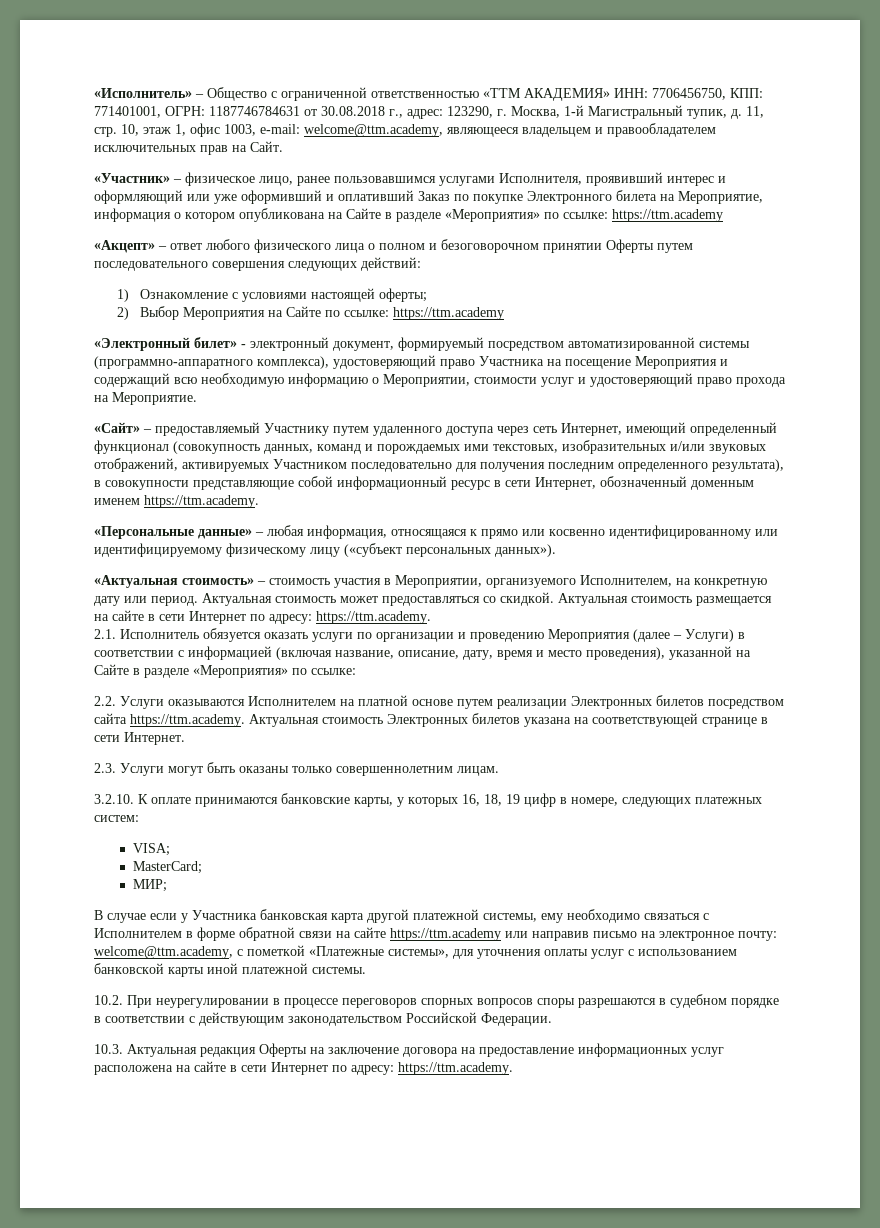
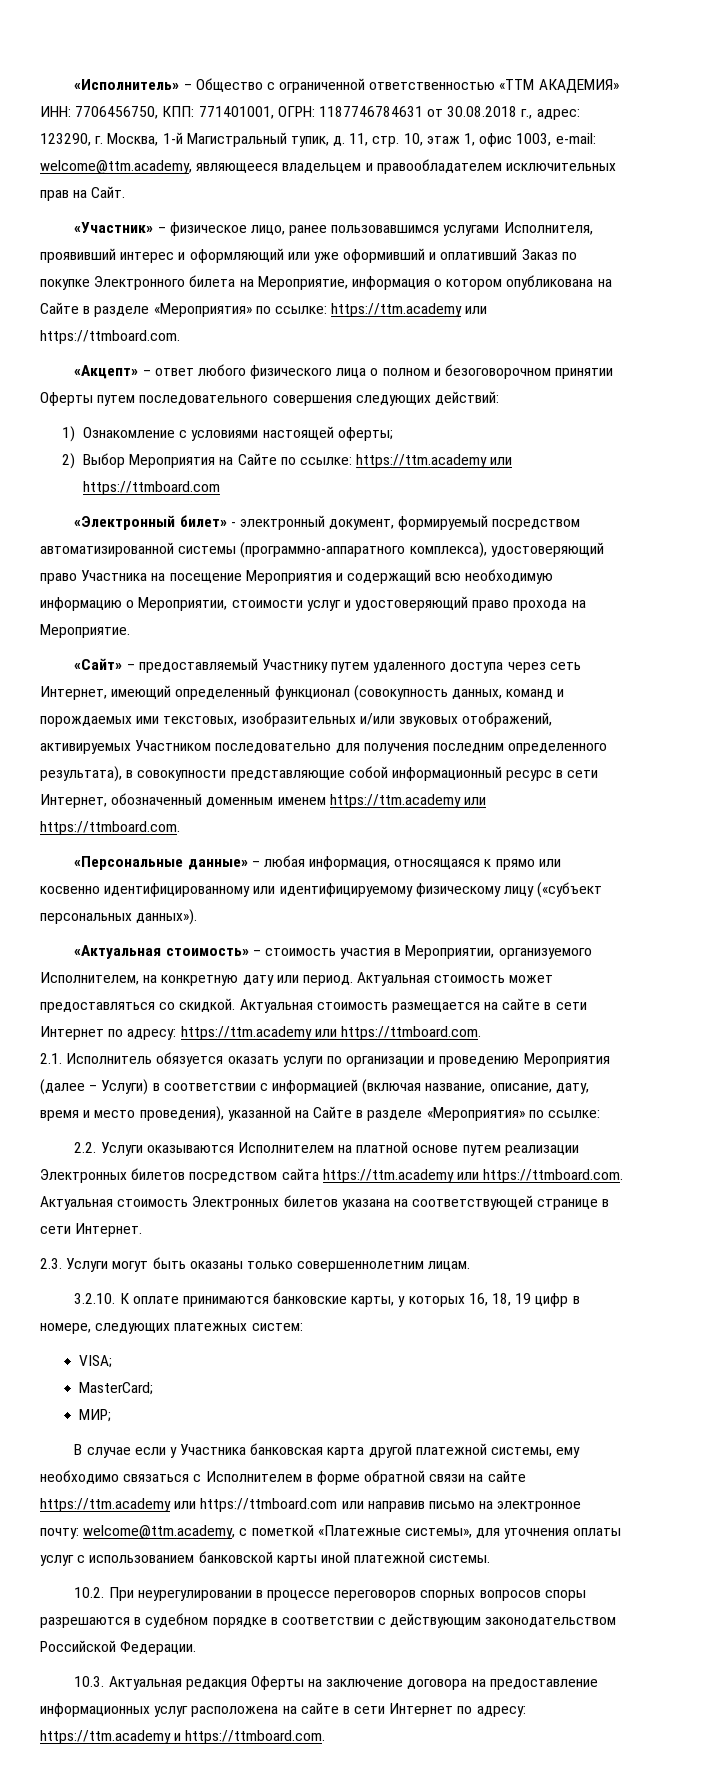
(723, 215) none -> [465,306,488,314] [40,330,180,344] или https://ttmboard.com.
(505, 313) none -> [490,457,513,465] [83,481,221,495] или https://ttmboard.com
[144,495,259,508] https://ttm.academy. -> [329,794,486,808] [40,821,180,835] https://ttm.academy или https://ttmboard.com.
[316,611,431,624] https://ttm.academy. -> [180,1026,481,1040] https://ttm.academy или https://ttmboard.com.
[130,714,245,727] https://ttm.academy. -> [322,1169,624,1183] https://ttm.academy или https://ttmboard.com.
(528, 934) none -> [200,1498,364,1512] https://ttmboard.com или
[398,1062,513,1075] https://ttm.academy. -> [40,1730,326,1744] https://ttm.academy и https://ttmboard.com.

